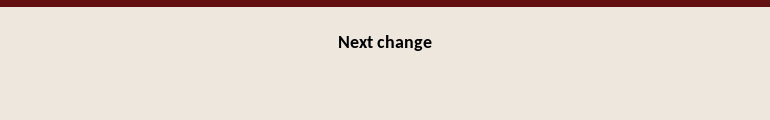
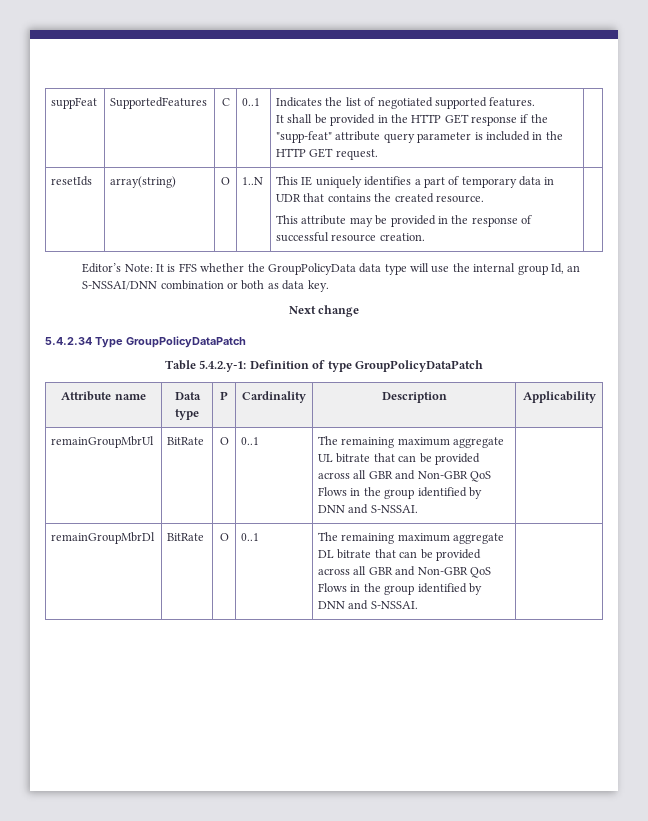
[337,35,433,51] Next change -> [51,97,98,109] [110,97,208,109] [221,98,230,106] [242,98,261,106] [276,97,536,109] [276,114,548,126] [276,131,563,143] [276,148,378,160] [51,176,93,186] [110,176,177,188] [221,177,230,185] [242,177,264,185] [276,176,555,188] [276,193,484,203] [276,215,533,227] [276,232,425,242] [82,263,581,275] [82,280,329,292] [288,305,360,317] [45,336,246,348] [165,360,483,372] [61,391,146,401] [174,392,201,400] [175,409,199,420] [220,391,228,400] [242,391,306,403] [381,392,447,403] [522,391,596,403] [51,436,155,448] [167,437,205,445] [219,437,229,445] [241,437,260,445] [318,436,505,448] [318,453,480,465] [318,470,491,482] [318,487,482,499] [318,504,418,514] [51,532,156,544] [167,533,205,541] [219,533,229,541] [241,533,260,541] [318,532,505,544] [318,549,481,561] [318,566,491,578] [318,583,482,595] [318,600,418,610] suppFeat | SupportedFeatures | C | 0..1 | Indicates the list of negotiated supported features. // It shall be provided in the HTTP GET response if the "supp-feat" attribute query parameter is included in the HTTP GET request. | // resetIds | array(string) | O | 1..N | This IE uniquely identifies a part of temporary data in UDR that contains the created resource. // This attribute may be provided in the response of successful resource creation. | // Editor’s Note: It is FFS whether the GroupPolicyData data type will use the internal group Id, an S-NSSAI/DNN combination or both as data key. // Next change // 5.4.2.34 Type GroupPolicyDataPatch // Table 5.4.2.y-1: Definition of type GroupPolicyDataPatch // Attribute name | Data type | P | Cardinality | Description | Applicability // remainGroupMbrUl | BitRate | O | 0..1 | The remaining maximum aggregate UL bitrate that can be provided across all GBR and Non-GBR QoS Flows in the group identified by DNN and S-NSSAI. | // remainGroupMbrDl | BitRate | O | 0..1 | The remaining maximum aggregate DL bitrate that can be provided across all GBR and Non-GBR QoS Flows in the group identified by DNN and S-NSSAI. |

